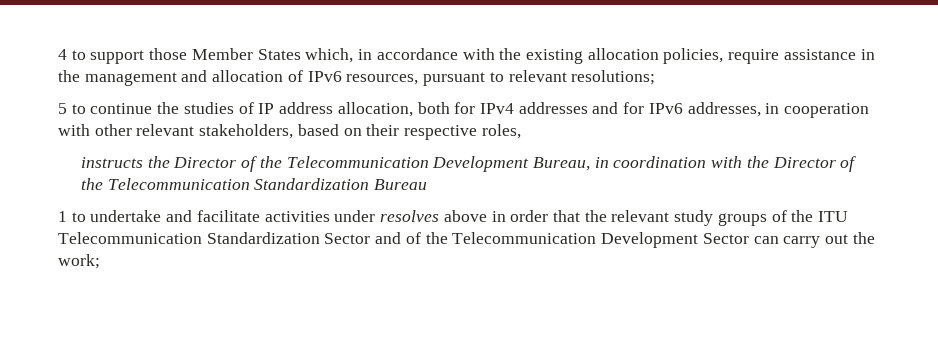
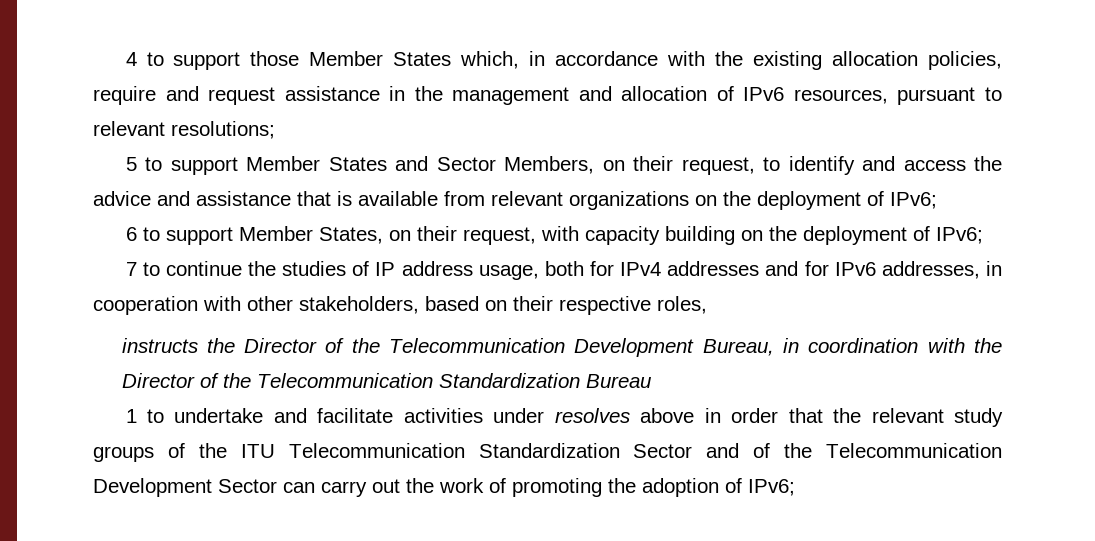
(780, 56) none -> [165,86,276,105] and request
(86, 109) none -> [170,156,1002,175] [93,191,937,210] [125,226,983,245] [125,262,160,276] support Member States and Sector Members, on their request, to identify and access the advice and assistance that is available from relevant organizations on the deployment of IPv6; // 6 to support Member States, on their request, with capacity building on the deployment of IPv6; // 7 to
[337,102,413,117] allocation, -> [478,265,539,280] usage,
[136,124,195,136] relevant -> (293, 303) none
[58,254,100,269] work; -> [439,478,795,497] work of promoting the adoption of IPv6;

